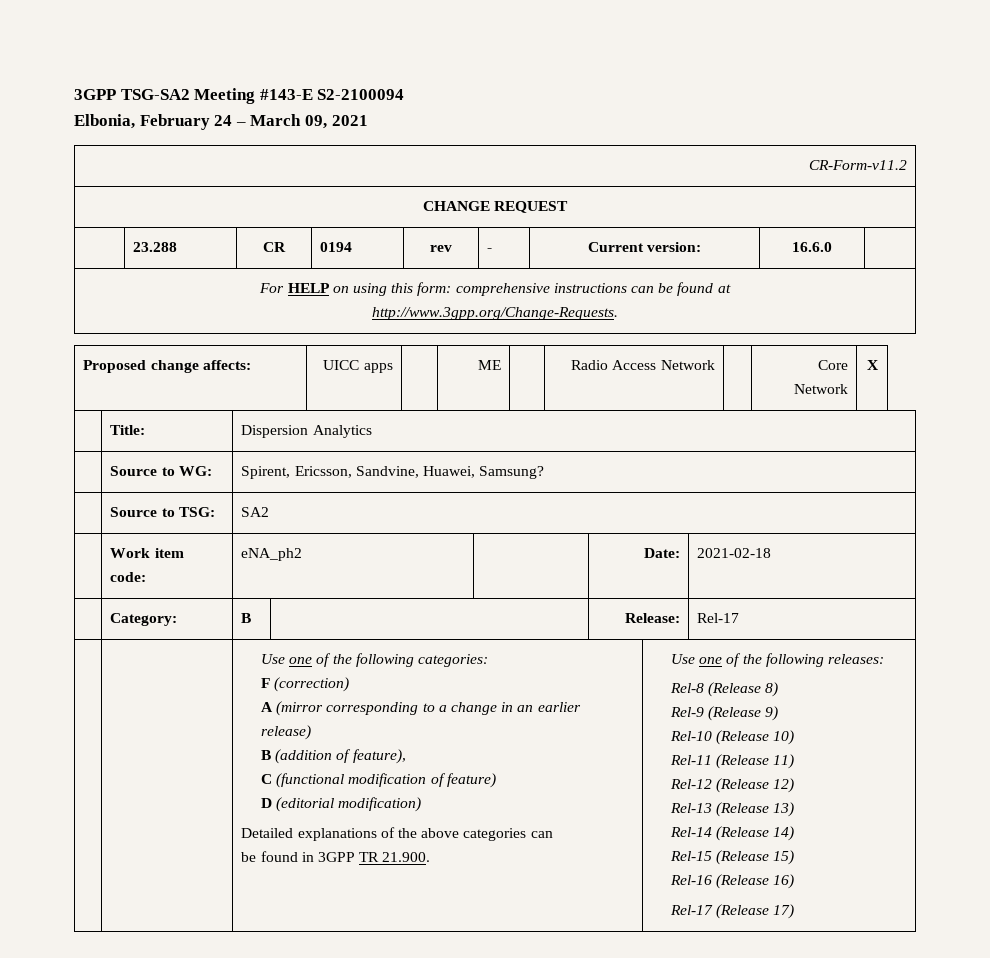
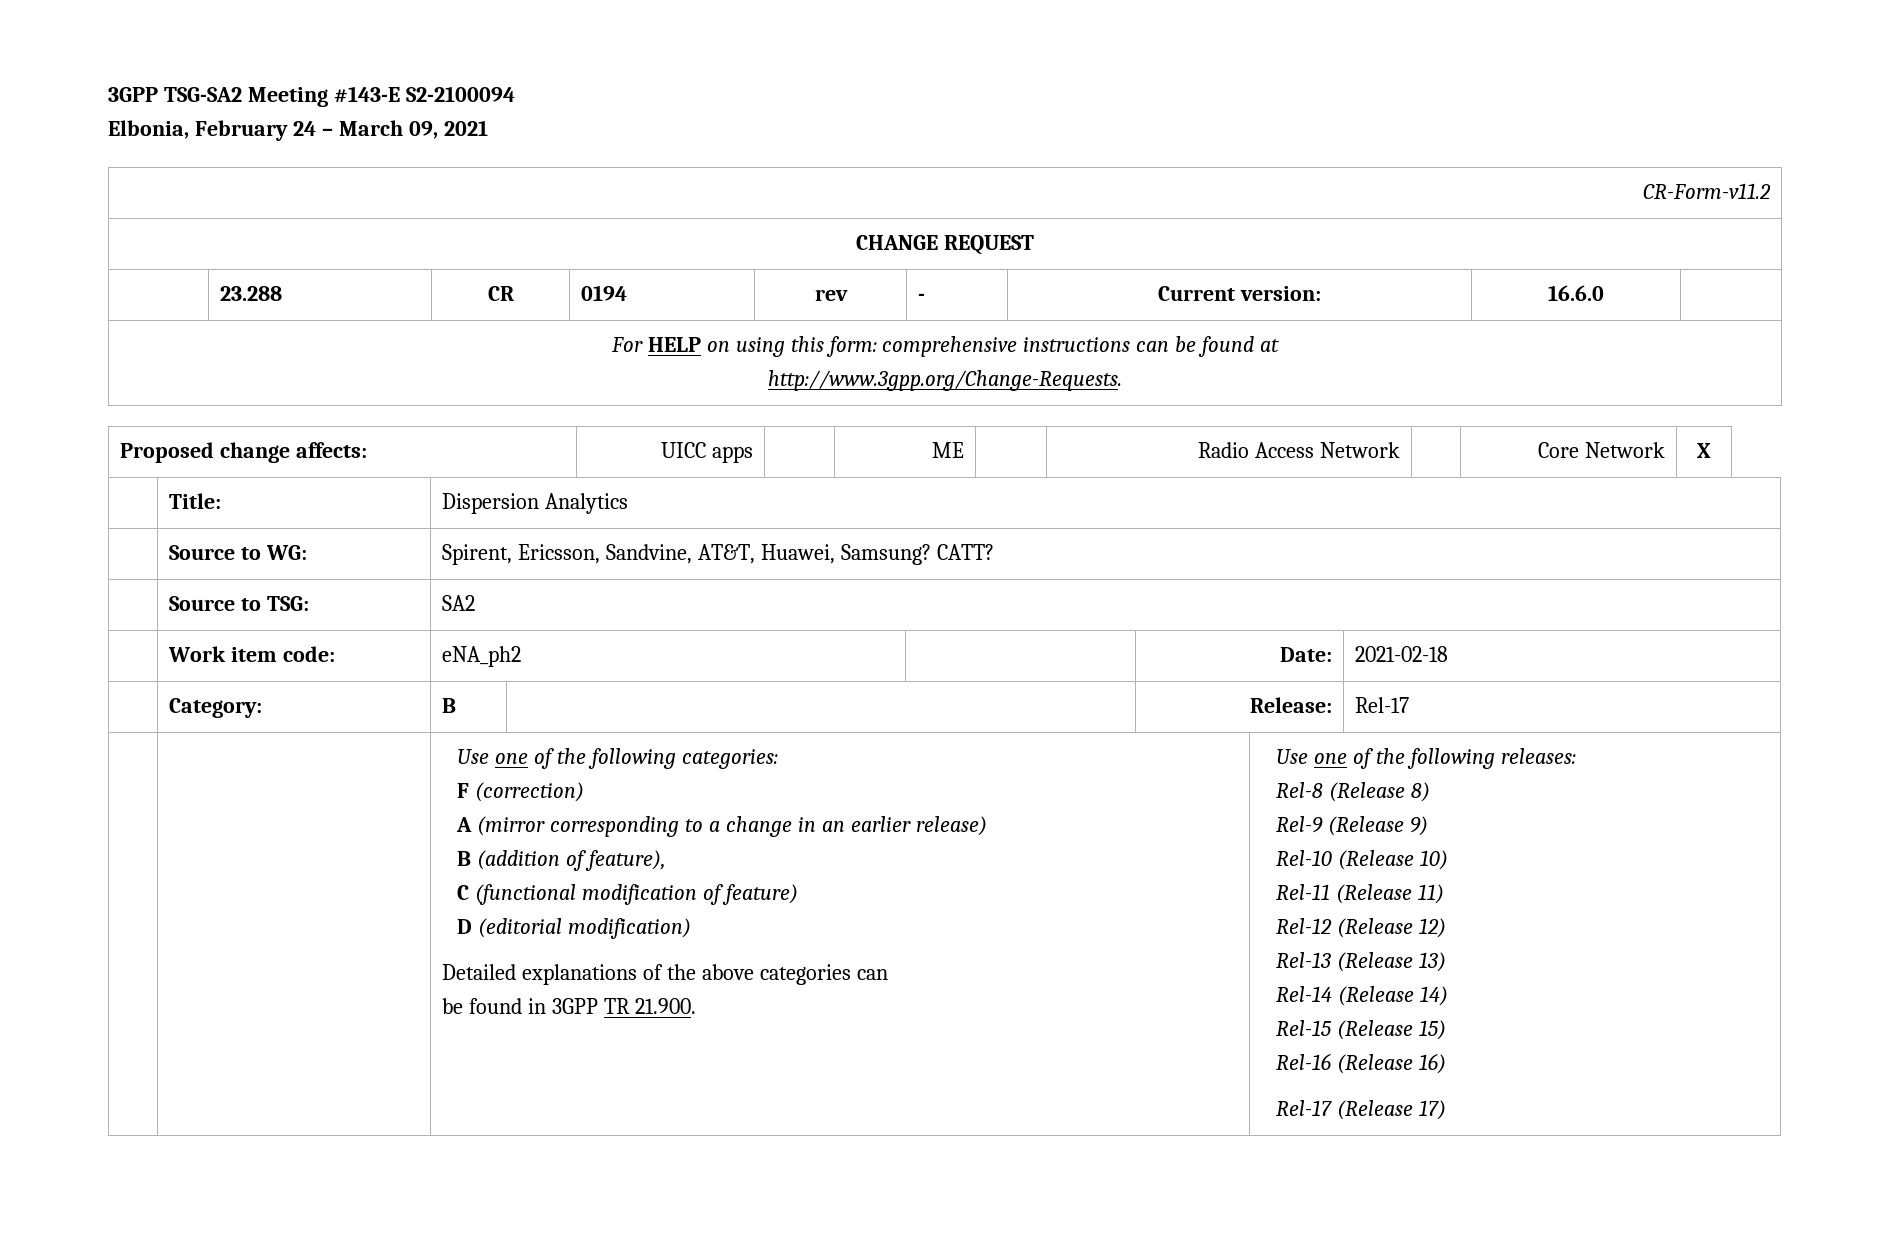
(419, 472) none -> [698,544,756,564] AT&T,
(545, 472) none -> [936,544,994,560] CATT?

